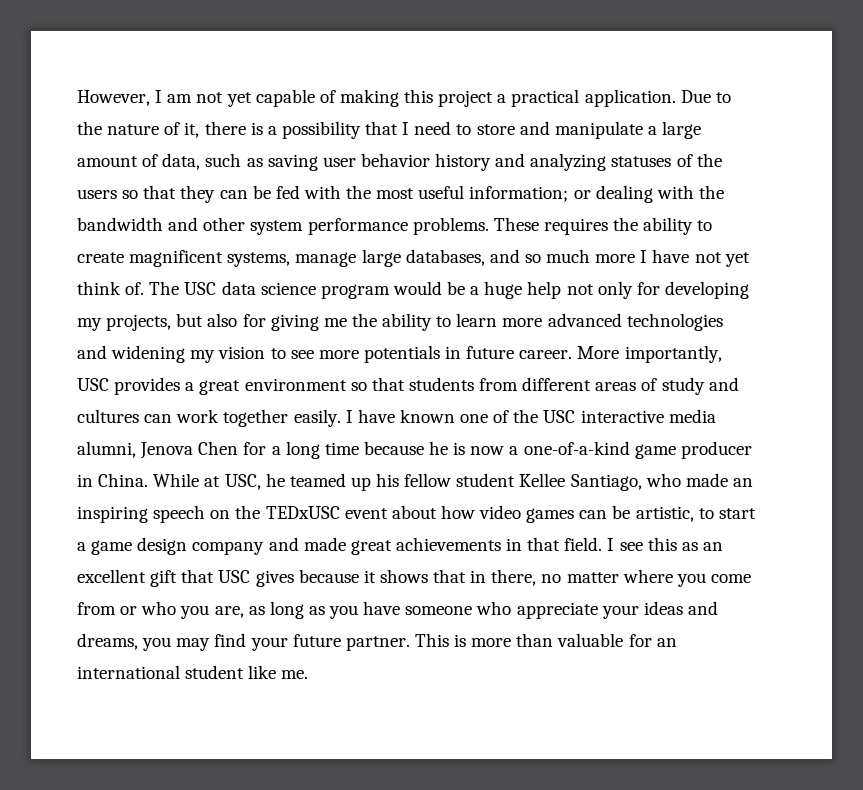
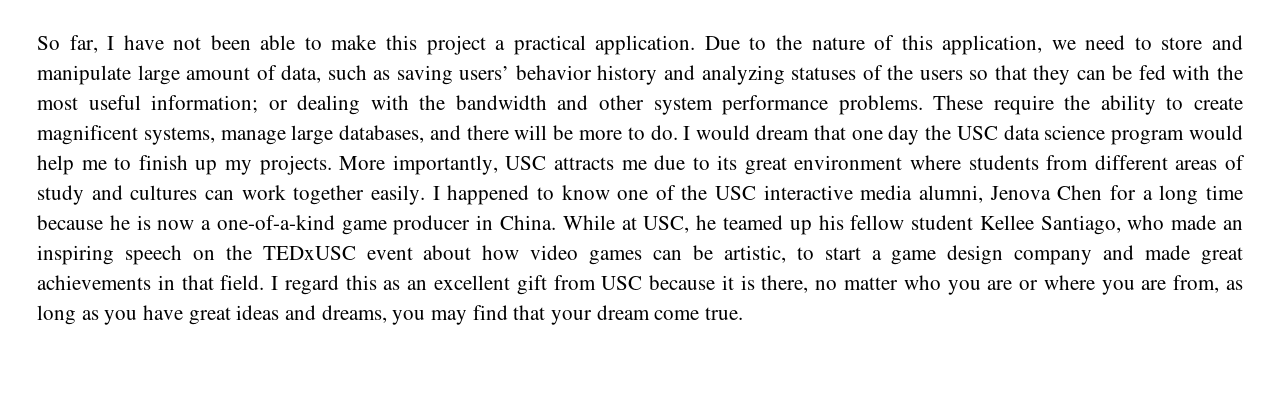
[77,89,399,107] However, I am not yet capable of making -> [37,35,377,53] So far, I have not been able to make
[184,121,410,139] it, there is a possibility that I -> [901,35,1076,55] this application, we
[647,126,657,135] a -> (131, 75) none
[322,157,356,167] user -> [459,66,510,80] users’
[543,218,608,235] requires -> [993,95,1054,115] require
[524,249,750,267] [77,281,180,295] so much more I have not yet think of. The -> [466,125,952,145] there will be more to do. I would dream that one day the
[447,281,749,299] [77,313,723,331] [77,345,722,363] [77,377,405,395] be a huge help not only for developing my projects, but also for giving me the ability to learn more advanced technologies and widening my vision to see more potentials in future career. More importantly, USC provides a great environment so that -> [37,155,962,175] help me to finish up my projects. More importantly, USC attracts me due to its great environment where
[357,409,455,423] have known -> [447,185,610,205] happened to know
[619,542,643,551] see -> [284,275,339,295] regard
[181,569,751,587] [77,601,244,619] that USC gives because it shows that in there, no matter where you come from or who you are, -> [553,275,1220,295] from USC because it is there, no matter who you are or where you are from,
[405,601,639,619] someone who appreciate your -> [188,307,231,325] great
[250,633,677,651] [77,665,309,679] your future partner. This is more than valuable for an international student like me. -> [513,305,744,325] that your dream come true.

